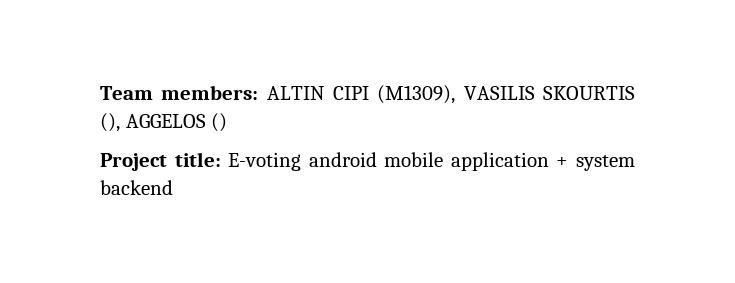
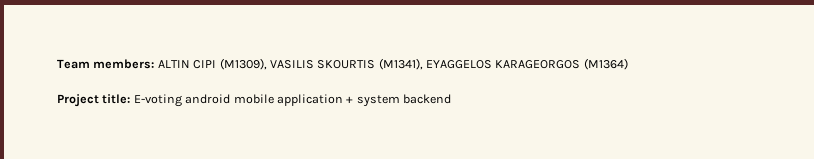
[100,113,228,132] (), AGGELOS () -> [378,58,628,70] (M1341), EYAGGELOS KARAGEORGOS (M1364)

